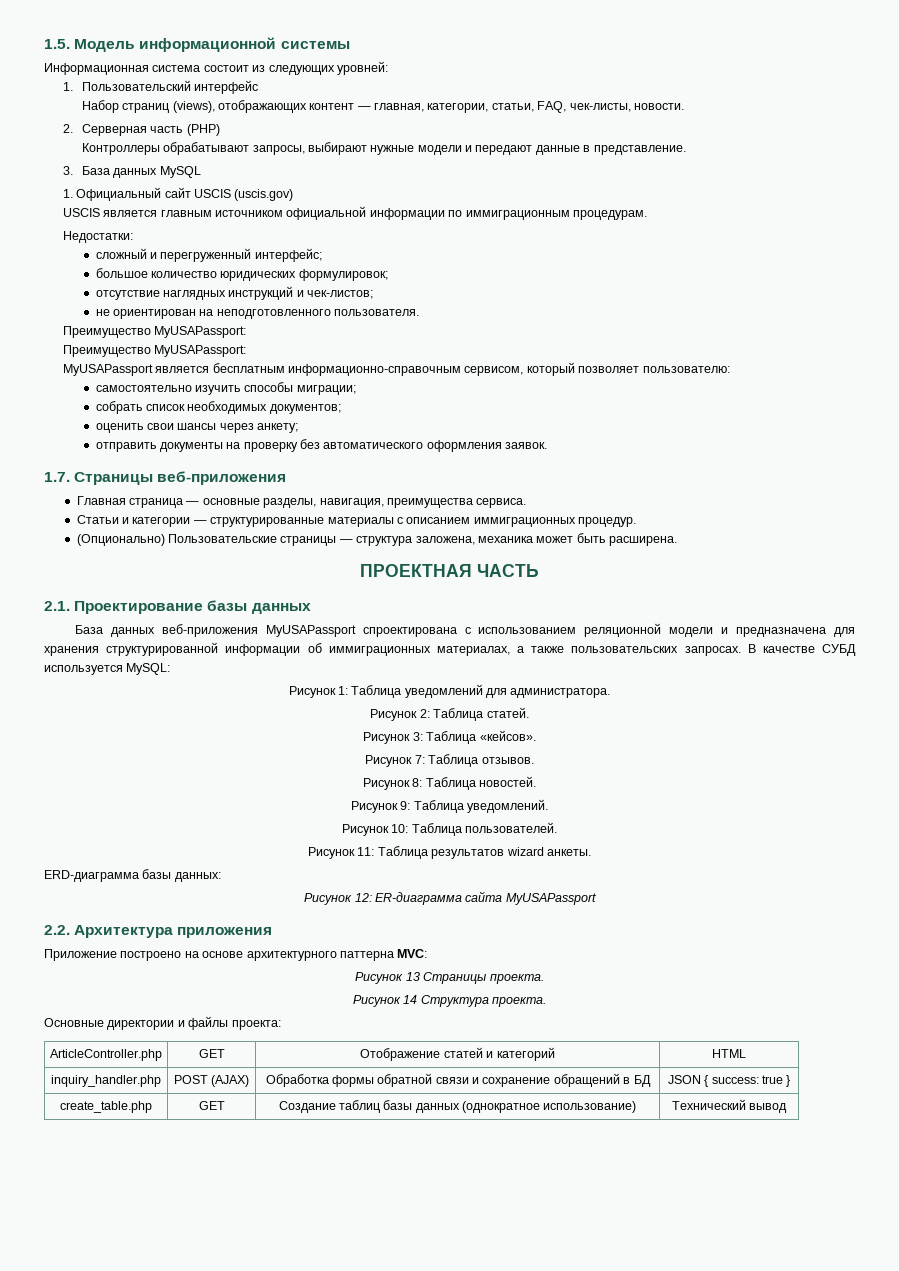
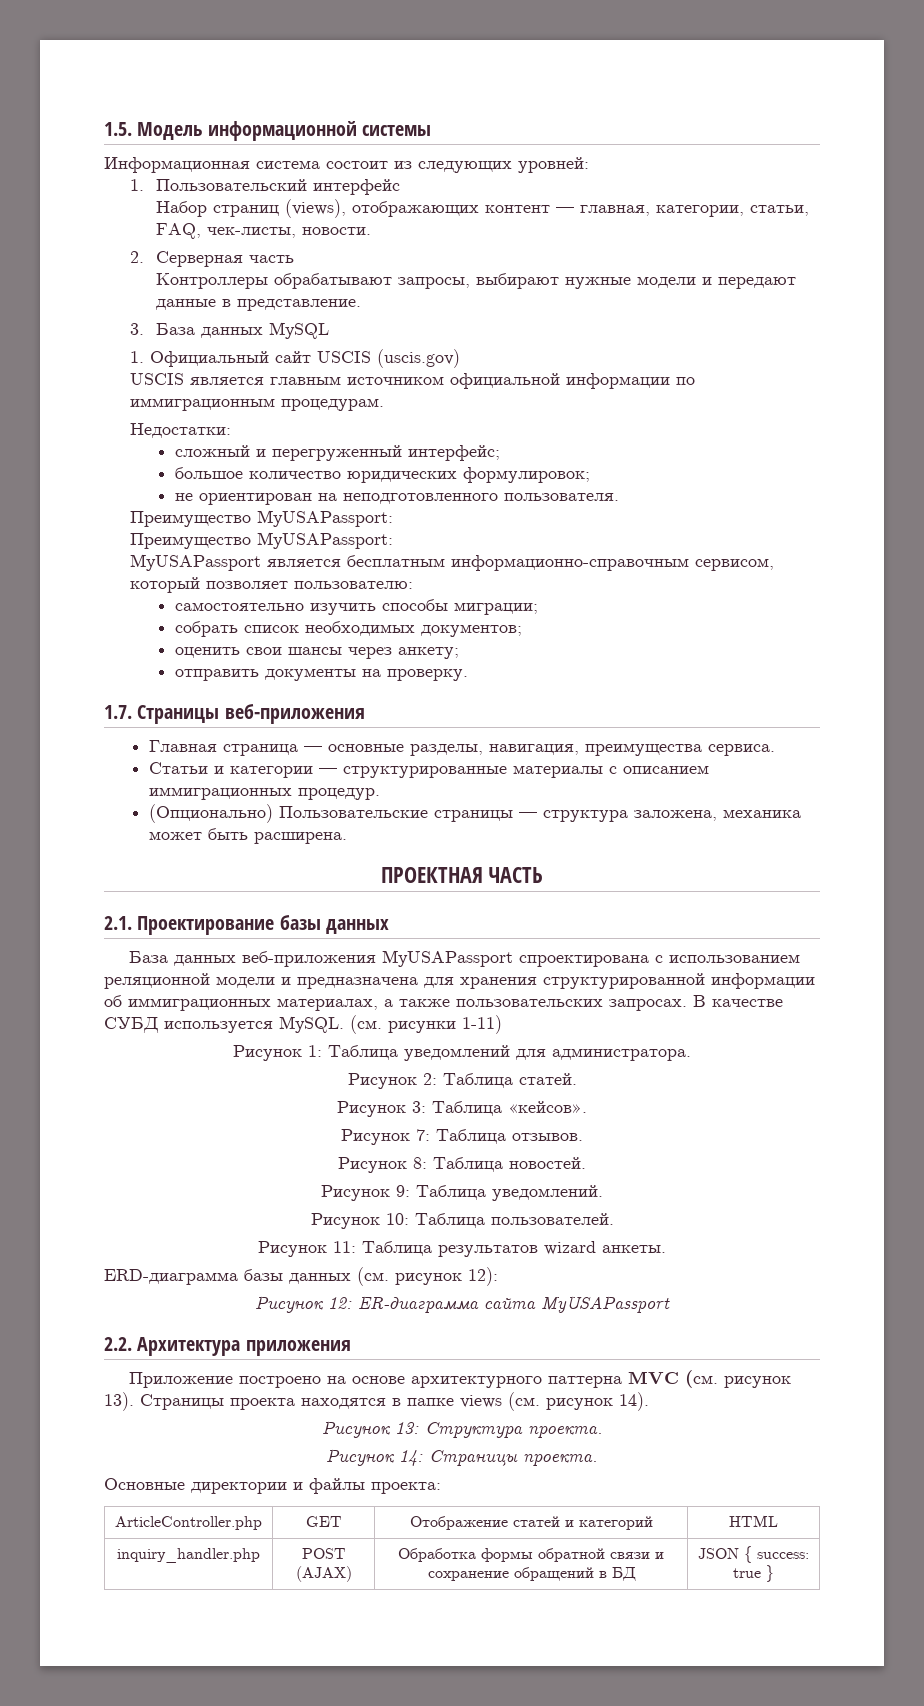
[186,124,220,136] (PHP) -> (294, 259) none
[95,286,373,300] // отсутствие наглядных инструкций и чек-листов; -> (591, 475) none
[243,439,548,452] проверку без автоматического оформления заявок. -> [387,669,469,681] проверку.
[126,663,171,675] MySQL: -> [279,1015,502,1034] MySQL. (см. рисунки 1-11)
[174,872,221,882] данных: -> [289,1267,498,1286] данных (см. рисунок 12):
[397,949,428,958] [355,972,487,984] MVC: // Рисунок 13 Страницы -> [627,1370,791,1388] [104,1392,649,1411] [321,1421,523,1439] MVC (см. рисунок 13). Страницы проекта находятся в папке views (см. рисунок 14). // Рисунок 13: Структура
[403,995,489,1007] 14 Структура -> [399,1450,518,1467] 14: Страницы
[60,1101,152,1113] [198,1101,225,1110] [278,1100,637,1113] [671,1099,788,1113] // create_table.php | GET | Создание таблиц базы данных (однократное использование) | Технический вывод -> (774, 1573) none

